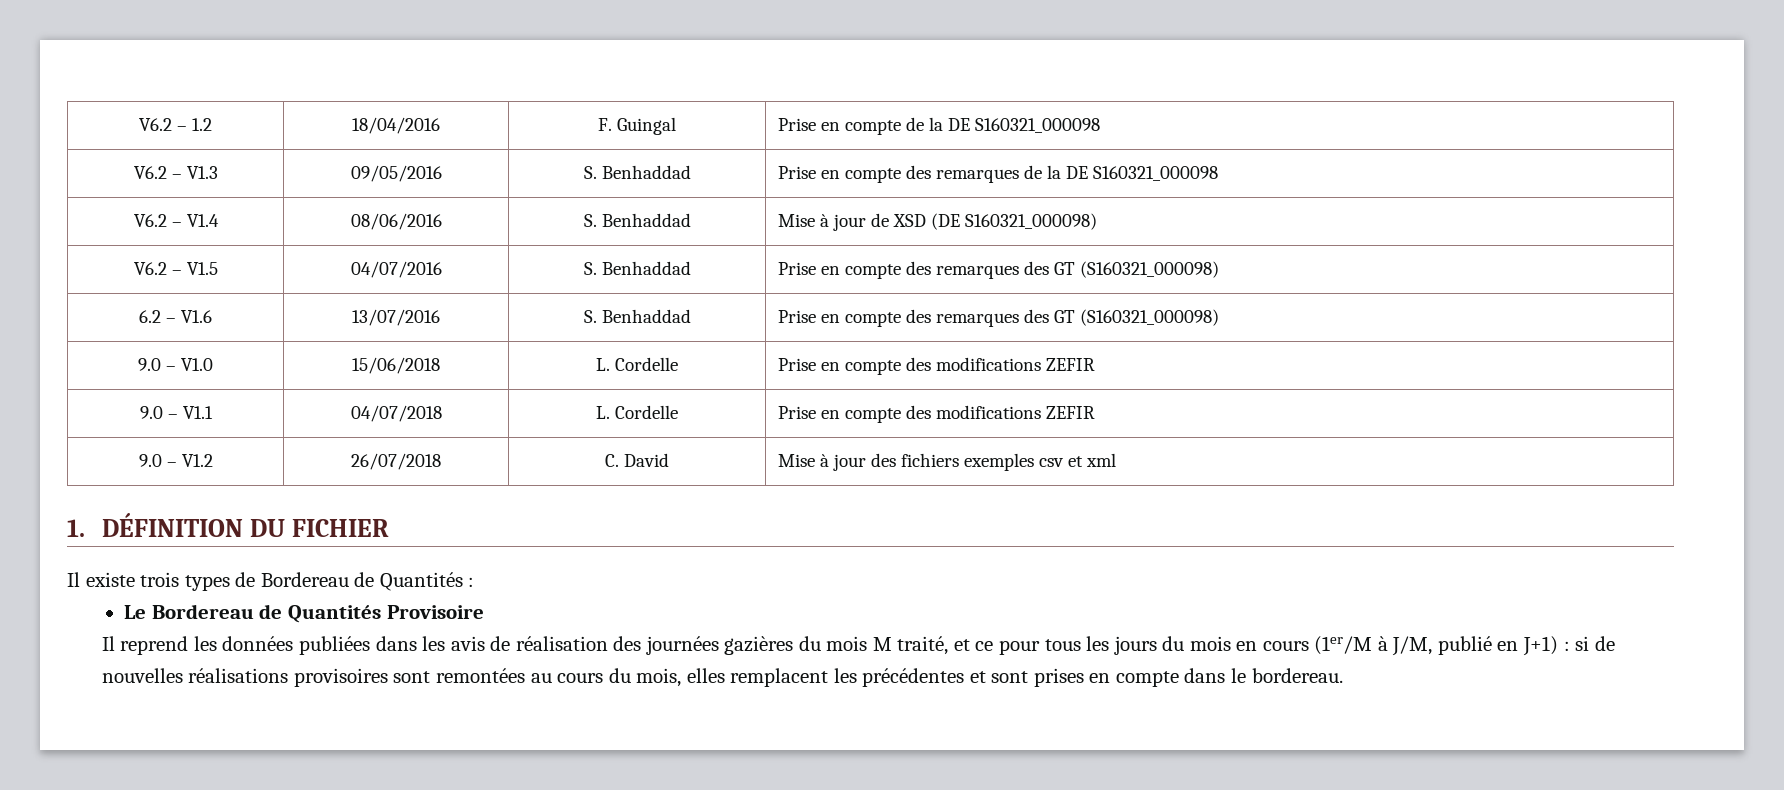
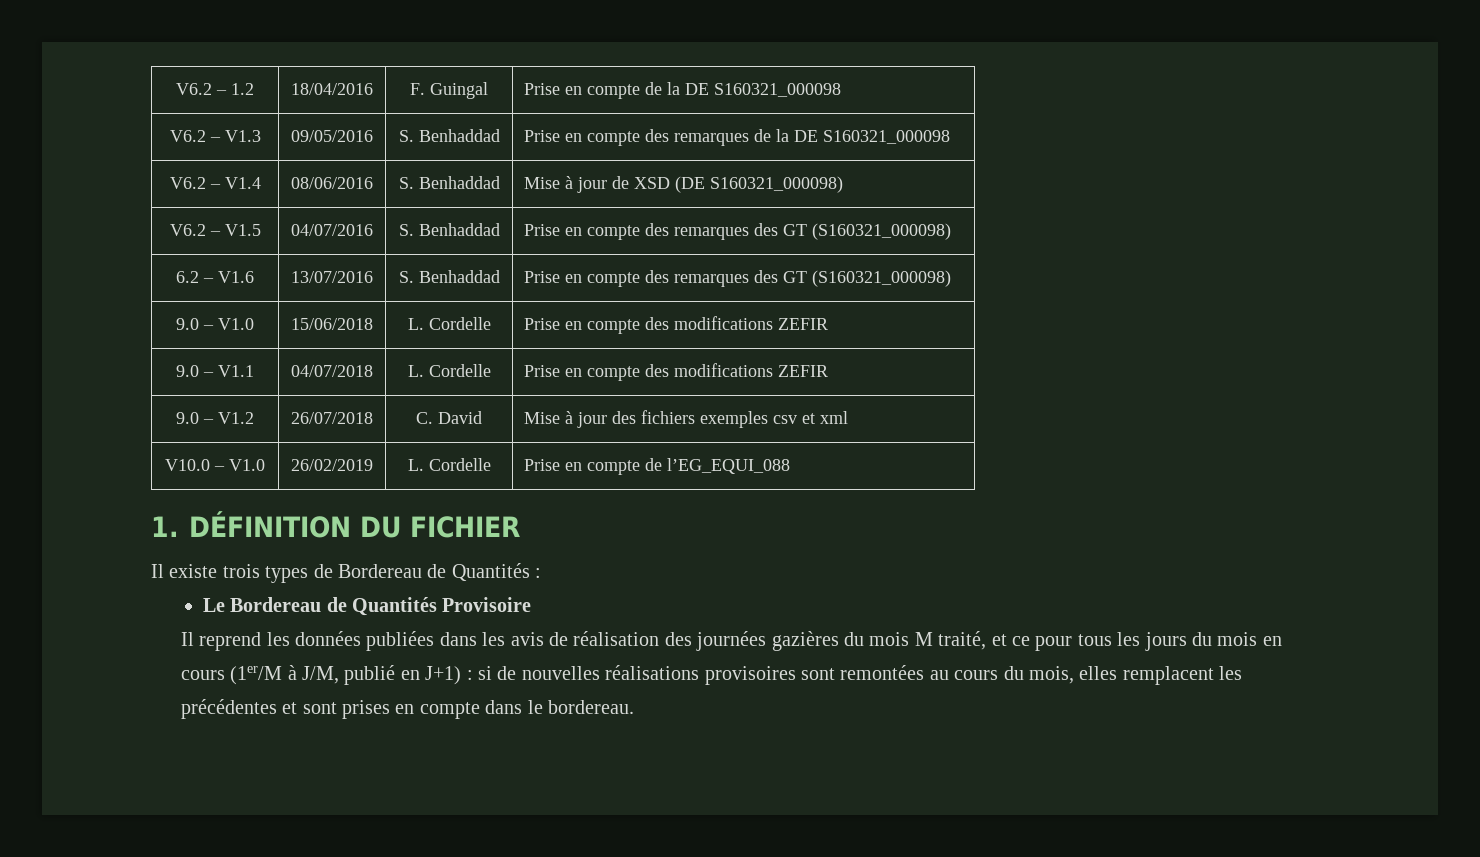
(1117, 460) none -> [165,459,265,471] [291,459,373,471] [407,458,491,471] [523,458,790,475] // V10.0 – V1.0 | 26/02/2019 | L. Cordelle | Prise en compte de l’EG_EQUI_088

